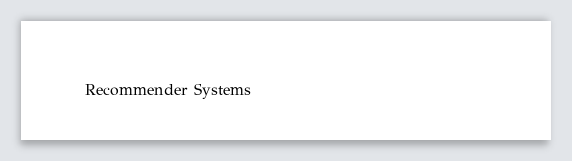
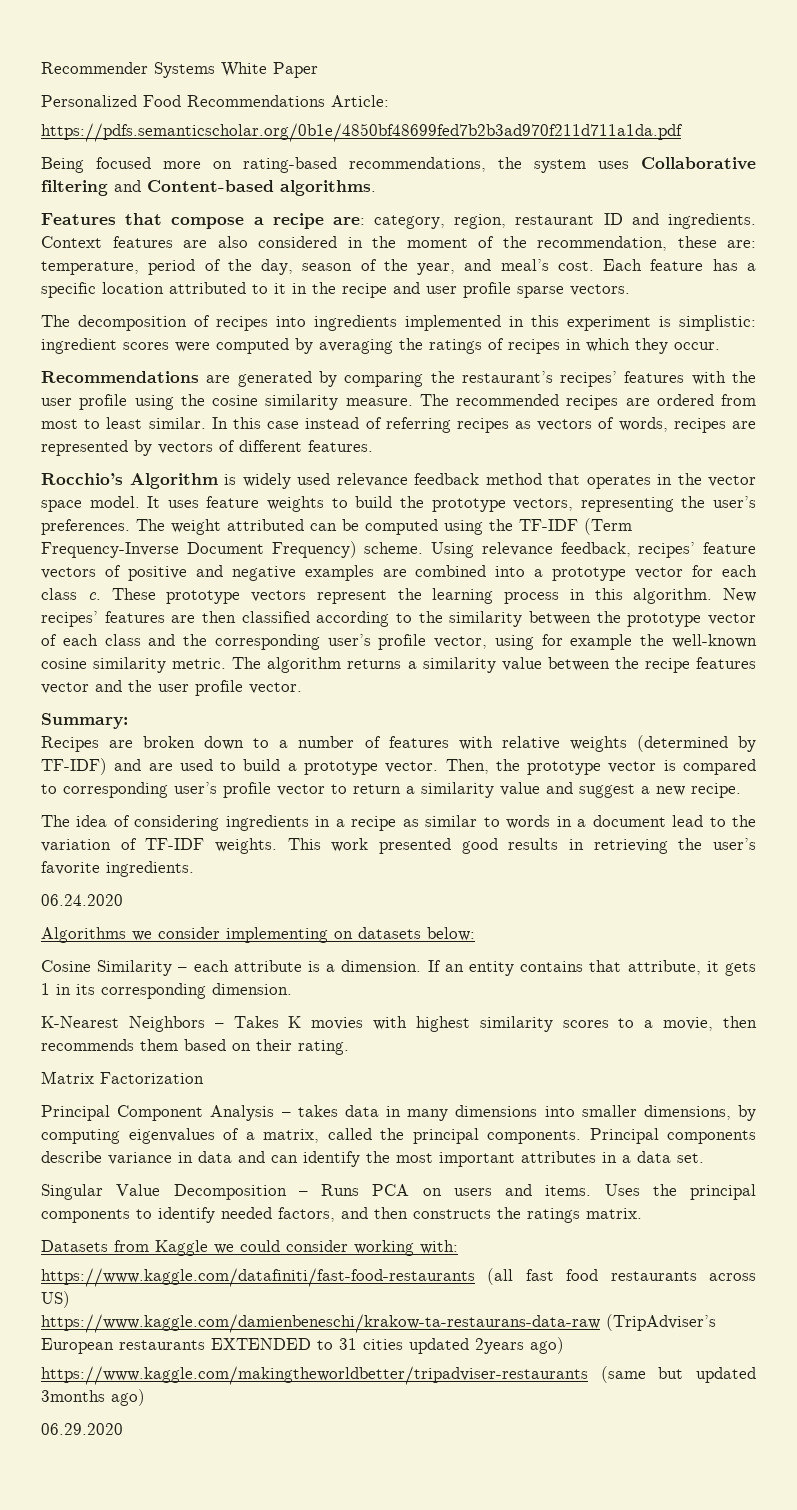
(251, 91) none -> [221,62,318,78] [41,95,389,107] [41,123,683,142] [41,157,756,173] [41,180,376,196] [41,213,756,229] [41,236,756,251] [41,259,756,275] [41,282,630,298] [41,315,756,331] [41,338,720,354] [41,371,756,387] [41,394,756,410] [41,417,756,433] [41,440,373,456] [41,473,756,489] [41,496,757,512] [41,518,632,535] [41,541,756,558] [41,565,757,581] [41,588,756,604] [41,611,756,627] [41,634,757,650] [41,657,757,673] [41,680,302,696] [41,713,128,729] [41,735,757,752] [41,758,757,775] [41,782,741,798] [41,815,757,831] [41,838,756,854] [41,861,194,877] [41,894,123,906] [41,927,475,943] [41,960,756,976] [41,983,292,999] [41,1016,757,1032] [41,1039,349,1055] [41,1071,204,1084] [41,1105,756,1121] [41,1128,756,1144] [41,1151,704,1167] [41,1184,756,1200] [41,1207,642,1223] [41,1240,458,1256] [41,1268,756,1287] [41,1291,70,1308] [41,1314,716,1333] [41,1337,564,1354] [41,1366,756,1385] [41,1389,145,1406] [41,1423,123,1435] White Paper // Personalized Food Recommendations Article: // https://pdfs.semanticscholar.org/0b1e/4850bf48699fed7b2b3ad970f211d711a1da.pdf // Being focused more on rating-based recommendations, the system uses Collaborative filtering and Content-based algorithms. // Features that compose a recipe are: category, region, restaurant ID and ingredients. Context features are also considered in the moment of the recommendation, these are: temperature, period of the day, season of the year, and meal’s cost. Each feature has a specific location attributed to it in the recipe and user profile sparse vectors. // The decomposition of recipes into ingredients implemented in this experiment is simplistic: ingredient scores were computed by averaging the ratings of recipes in which they occur. // Recommendations are generated by comparing the restaurant’s recipes’ features with the user profile using the cosine similarity measure. The recommended recipes are ordered from most to least similar. In this case instead of referring recipes as vectors of words, recipes are represented by vectors of different features. // Rocchio’s Algorithm is widely used relevance feedback method that operates in the vector space model. It uses feature weights to build the prototype vectors, representing the user’s preferences. The weight attributed can be computed using the TF-IDF (Term Frequency-Inverse Document Frequency) scheme. Using relevance feedback, recipes’ feature vectors of positive and negative examples are combined into a prototype vector for each class c. These prototype vectors represent the learning process in this algorithm. New recipes’ features are then classified according to the similarity between the prototype vector of each class and the corresponding user’s profile vector, using for example the well-known cosine similarity metric. The algorithm returns a similarity value between the recipe features vector and the user profile vector. // Summary: // Recipes are broken down to a number of features with relative weights (determined by TF-IDF) and are used to build a prototype vector. Then, the prototype vector is compared to corresponding user’s profile vector to return a similarity value and suggest a new recipe. // The idea of considering ingredients in a recipe as similar to words in a document lead to the variation of TF-IDF weights. This work presented good results in retrieving the user’s favorite ingredients. // 06.24.2020 // Algorithms we consider implementing on datasets below: // Cosine Similarity – each attribute is a dimension. If an entity contains that attribute, it gets 1 in its corresponding dimension. // K-Nearest Neighbors – Takes K movies with highest similarity scores to a movie, then recommends them based on their rating. // Matrix Factorization // Principal Component Analysis – takes data in many dimensions into smaller dimensions, by computing eigenvalues of a matrix, called the principal components. Principal components describe variance in data and can identify the most important attributes in a data set. // Singular Value Decomposition – Runs PCA on users and items. Uses the principal components to identify needed factors, and then constructs the ratings matrix. // Datasets from Kaggle we could consider working with: // https://www.kaggle.com/datafiniti/fast-food-restaurants (all fast food restaurants across US) // https://www.kaggle.com/damienbeneschi/krakow-ta-restaurans-data-raw (TripAdviser’s European restaurants EXTENDED to 31 cities updated 2years ago) // https://www.kaggle.com/makingtheworldbetter/tripadviser-restaurants (same but updated 3months ago) // 06.29.2020

